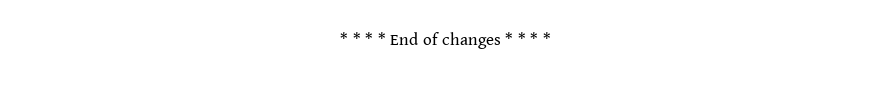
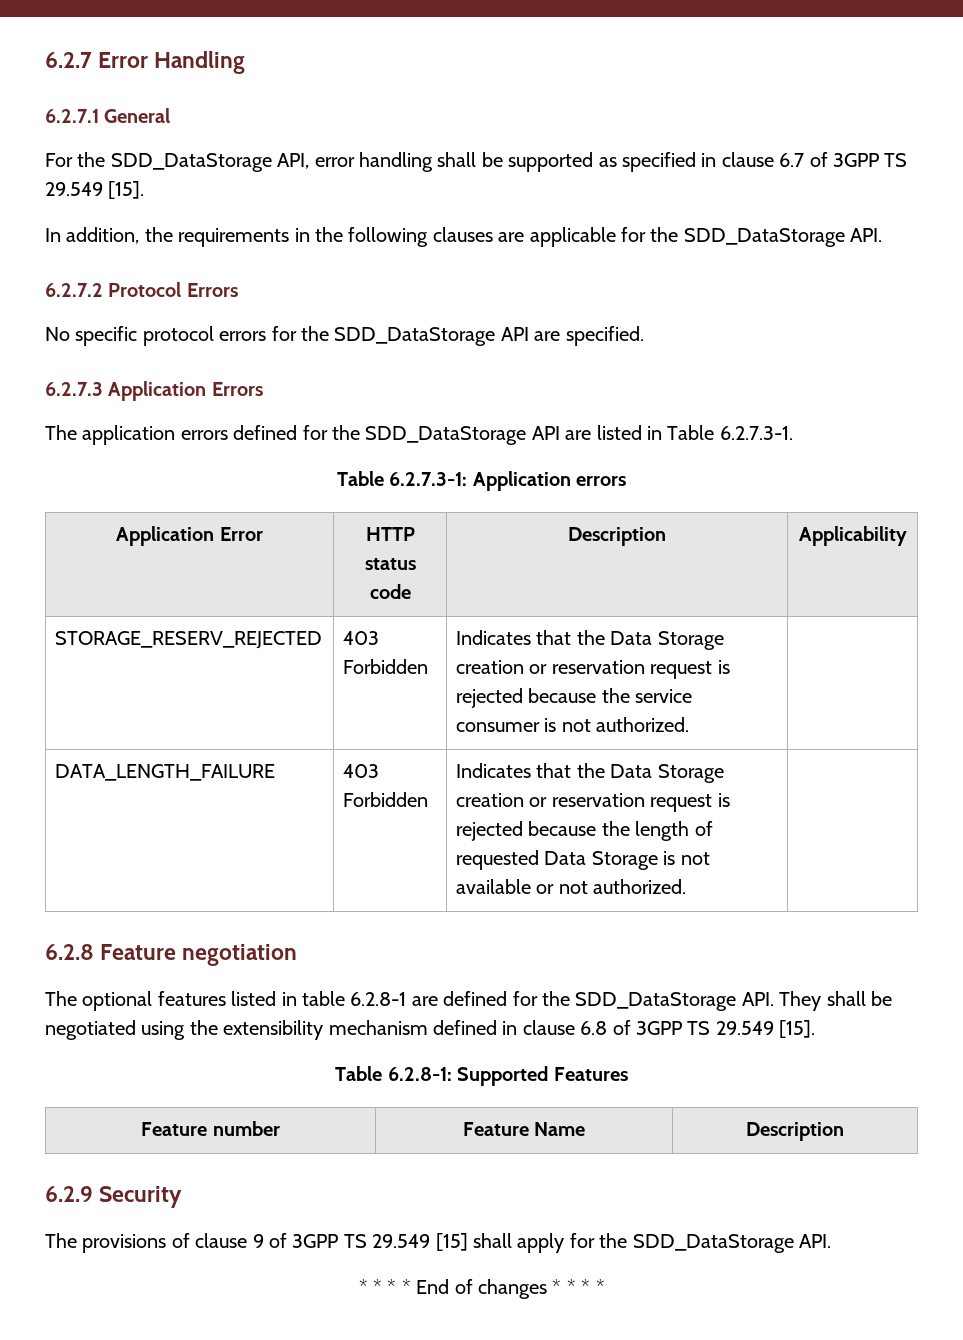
(340, 38) none -> [45,51,246,74] [45,108,171,123] [45,152,908,172] [45,181,145,199] [45,227,883,247] [45,282,238,297] [45,326,644,346] [45,381,263,401] [45,425,793,445] [336,471,627,491] [116,526,263,546] [365,527,415,541] [364,558,416,570] [369,584,411,599] [568,527,666,546] [798,526,907,546] [55,631,323,649] [343,631,380,645] [343,659,429,674] [456,630,724,650] [456,660,730,679] [456,688,693,708] [456,717,690,732] [55,764,276,781] [343,764,380,778] [343,792,429,807] [456,763,724,783] [456,793,730,812] [456,821,713,841] [456,850,710,870] [456,879,687,894] [45,944,298,966] [45,991,892,1011] [45,1020,816,1040] [335,1066,628,1086] [141,1121,280,1136] [462,1122,586,1136] [746,1122,844,1141] [45,1186,183,1208] [45,1233,831,1253] 6.2.7 Error Handling // 6.2.7.1 General // For the SDD_DataStorage API, error handling shall be supported as specified in clause 6.7 of 3GPP TS 29.549 [15]. // In addition, the requirements in the following clauses are applicable for the SDD_DataStorage API. // 6.2.7.2 Protocol Errors // No specific protocol errors for the SDD_DataStorage API are specified. // 6.2.7.3 Application Errors // The application errors defined for the SDD_DataStorage API are listed in Table 6.2.7.3-1. // Table 6.2.7.3-1: Application errors // Application Error | HTTP status code | Description | Applicability // STORAGE_RESERV_REJECTED | 403 Forbidden | Indicates that the Data Storage creation or reservation request is rejected because the service consumer is not authorized. | // DATA_LENGTH_FAILURE | 403 Forbidden | Indicates that the Data Storage creation or reservation request is rejected because the length of requested Data Storage is not available or not authorized. | // 6.2.8 Feature negotiation // The optional features listed in table 6.2.8-1 are defined for the SDD_DataStorage API. They shall be negotiated using the extensibility mechanism defined in clause 6.8 of 3GPP TS 29.549 [15]. // Table 6.2.8-1: Supported Features // Feature number | Feature Name | Description // 6.2.9 Security // The provisions of clause 9 of 3GPP TS 29.549 [15] shall apply for the SDD_DataStorage API. //

